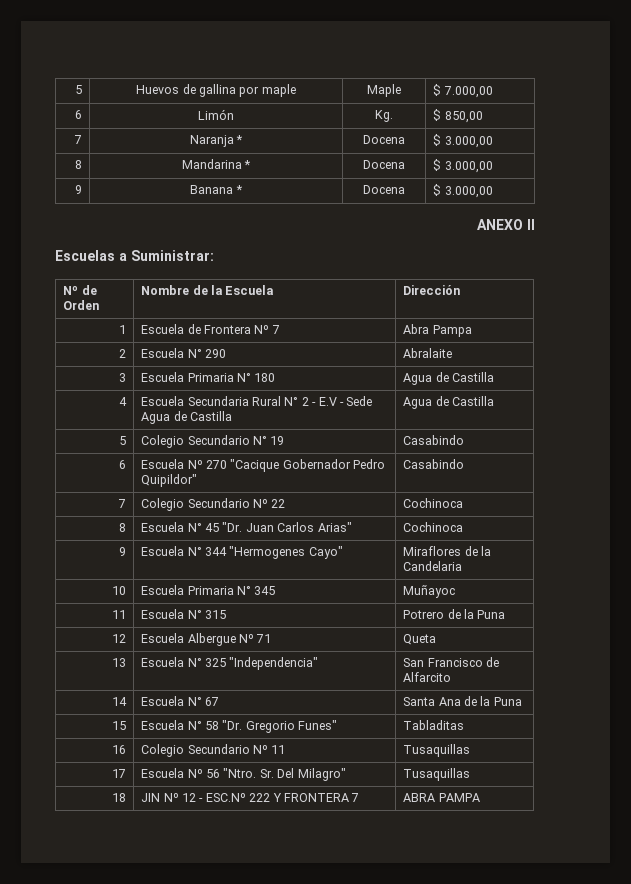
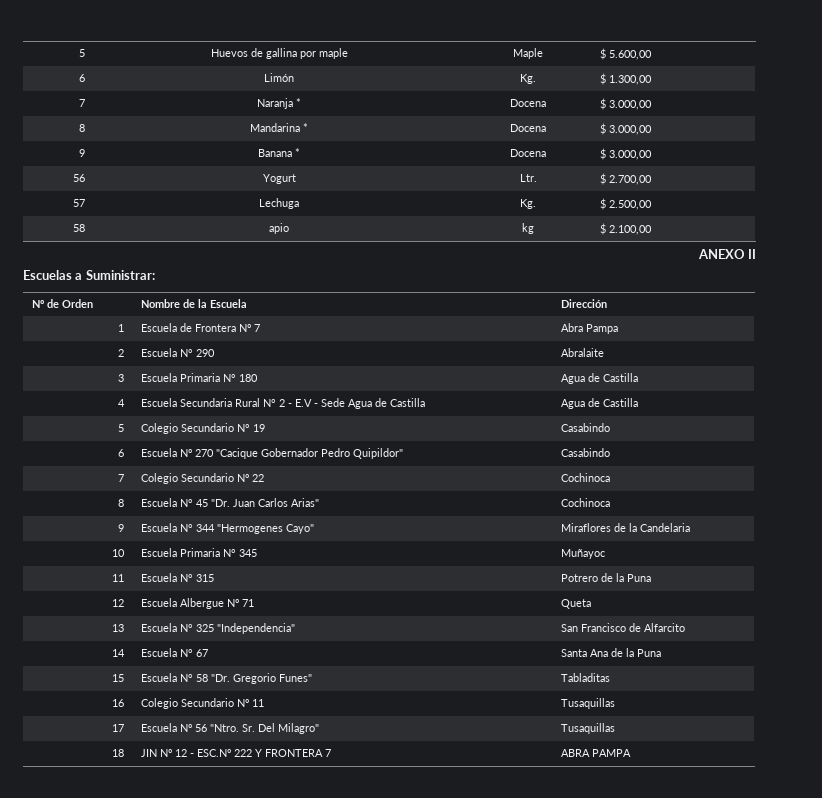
[443,86,493,98] 7.000,00 -> [608,50,652,60] 5.600,00
[444,111,483,123] 850,00 -> [608,75,652,85] 1.300,00
(493, 192) none -> [73,174,86,182] [262,174,296,184] [519,174,537,182] [599,173,652,185] [73,199,86,207] [259,198,299,209] [520,199,536,209] [599,198,652,210] [73,224,86,232] [269,223,289,234] [522,223,534,234] [599,223,652,235] // 56 | Yogurt | Ltr. | $ 2.700,00 // 57 | Lechuga | Kg. | $ 2.500,00 // 58 | apio | kg | $ 2.100,00

